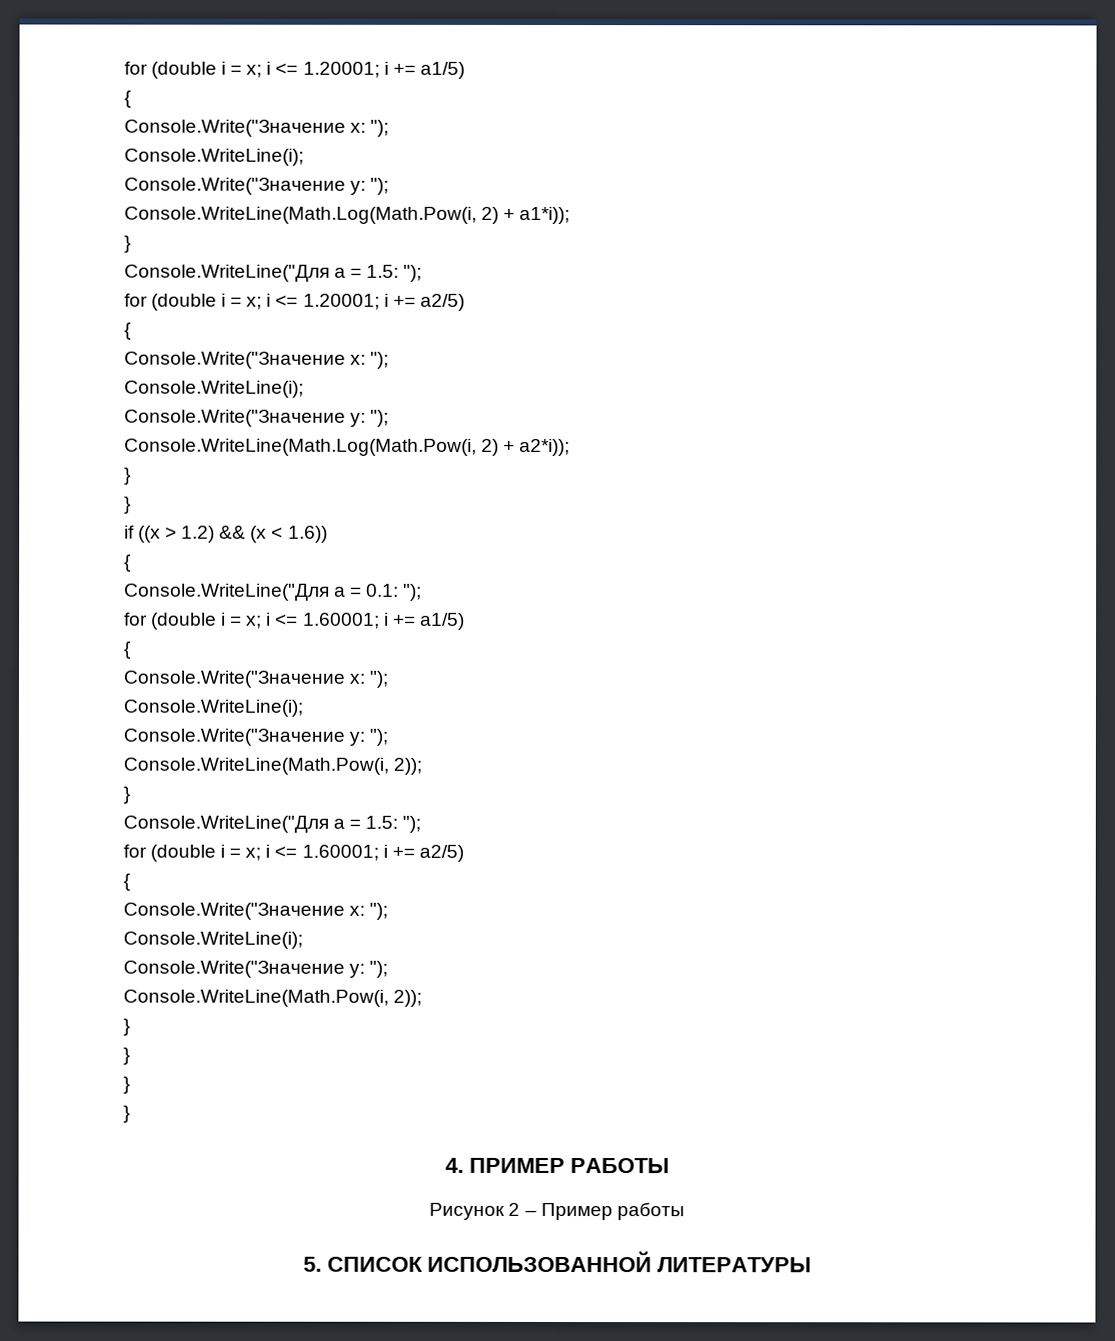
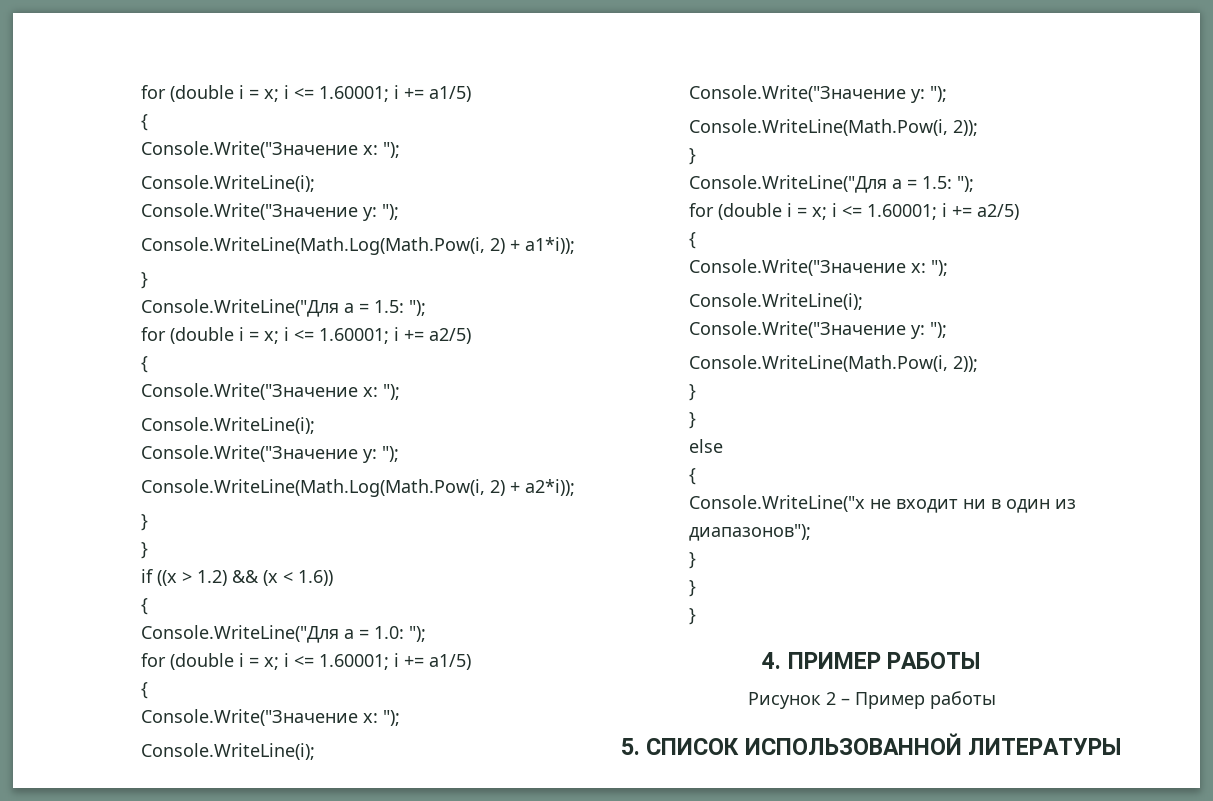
[123,61,380,79] for (double i = x; i <= 1.20001; -> [140,85,389,102] for (double i = x; i <= 1.60001;
[302,293,380,310] 1.20001; -> [318,328,389,344] 1.60001;
[366,583,400,597] 0.1: -> [373,626,404,639] 1.0:
(130, 1056) none -> [688,439,723,453] [688,468,696,485] [688,495,1076,513] [688,524,811,541] [688,552,696,569] // else // { // Console.WriteLine("x не входит ни в один из диапазонов"); // }

